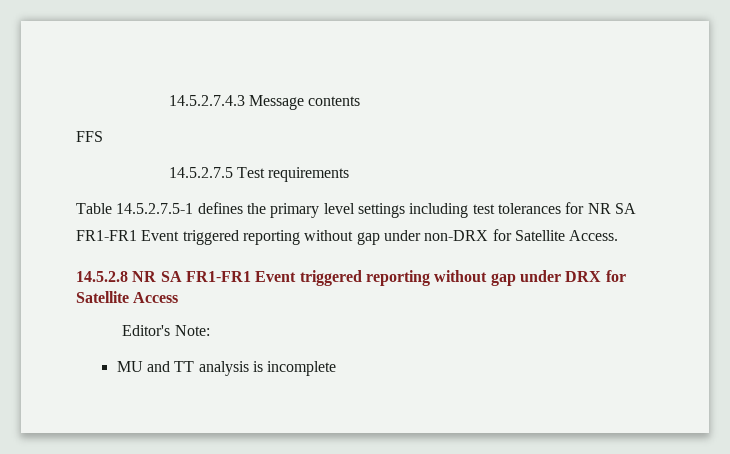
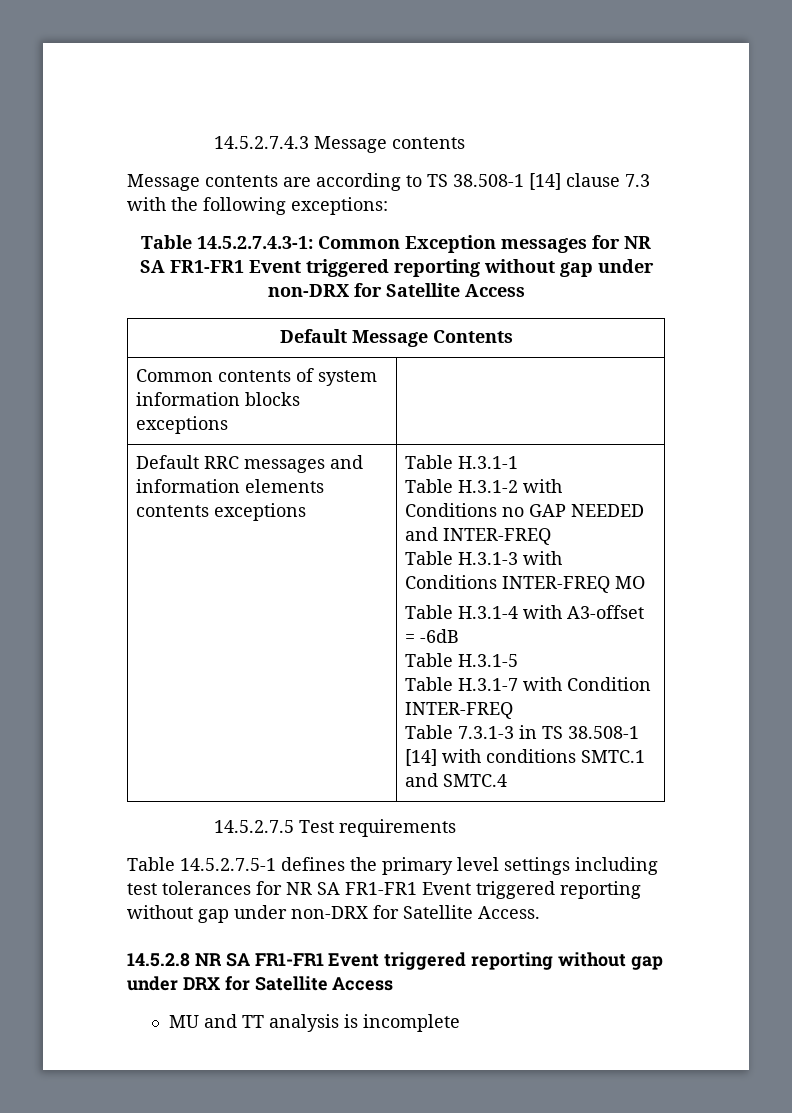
[76,131,103,142] FFS -> [127,173,650,191] [127,197,388,215] [141,235,651,253] [139,259,654,277] [267,283,525,297] [279,329,513,347] [136,368,378,386] [136,392,301,406] [136,416,229,434] [136,455,364,473] [136,479,325,493] [136,503,307,521] [405,455,519,469] [405,479,563,493] [405,503,645,517] [405,527,552,545] [405,551,563,565] [405,575,646,593] [405,605,645,619] [405,629,460,643] [405,653,519,667] [405,677,652,691] [405,702,514,719] [405,725,640,739] [405,749,646,766] [405,773,508,787] Message contents are according to TS 38.508-1 [14] clause 7.3 with the following exceptions: // Table 14.5.2.7.4.3-1: Common Exception messages for NR SA FR1-FR1 Event triggered reporting without gap under non-DRX for Satellite Access // Default Message Contents // Common contents of system information blocks exceptions | // Default RRC messages and information elements contents exceptions | Table H.3.1-1 // Table H.3.1-2 with Conditions no GAP NEEDED and INTER-FREQ // Table H.3.1-3 with Conditions INTER-FREQ MO // Table H.3.1-4 with A3-offset = -6dB // Table H.3.1-5 // Table H.3.1-7 with Condition INTER-FREQ // Table 7.3.1-3 in TS 38.508-1 [14] with conditions SMTC.1 and SMTC.4
[122,325,210,336] // Editor's Note: -> (394, 984) none

